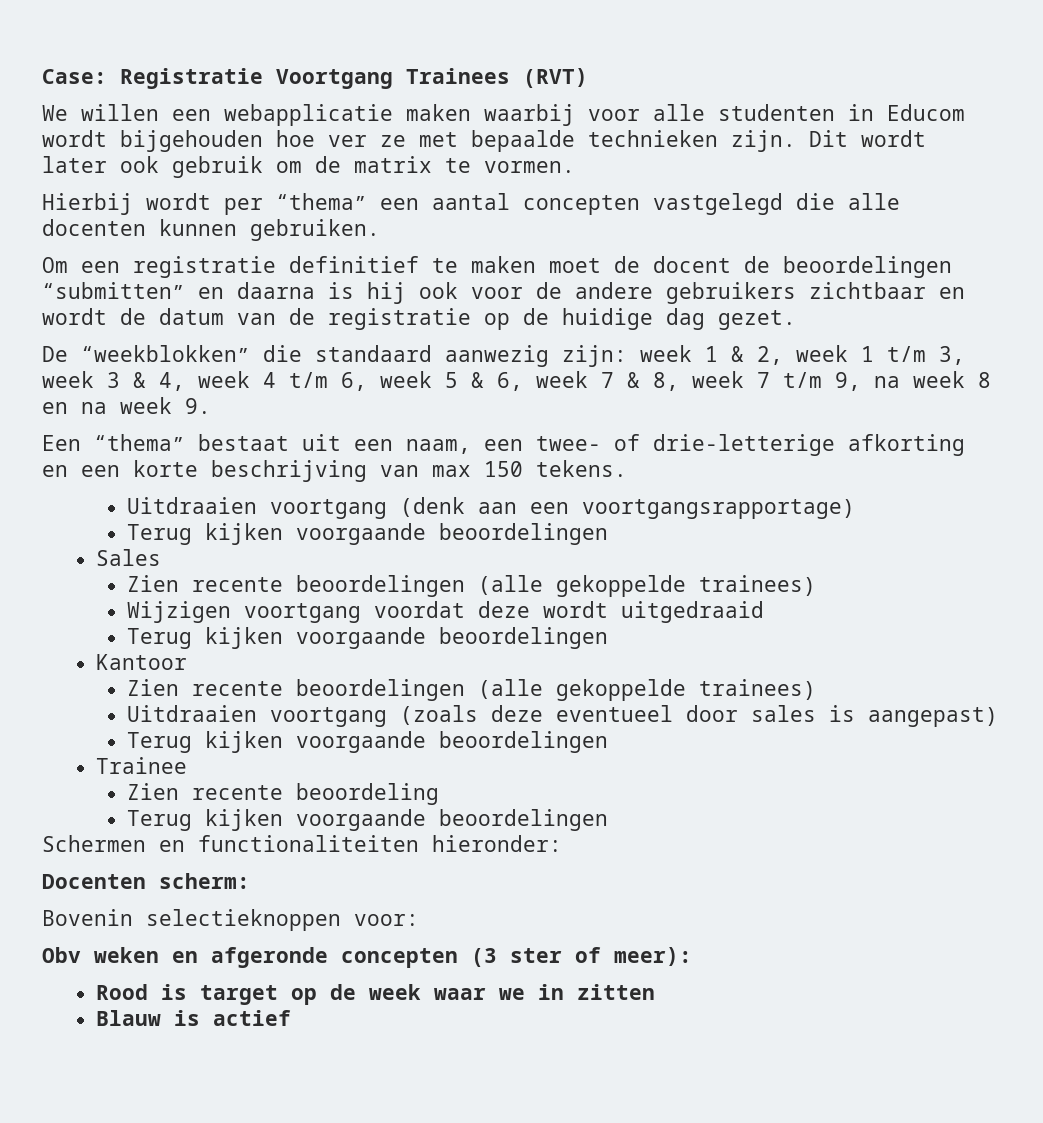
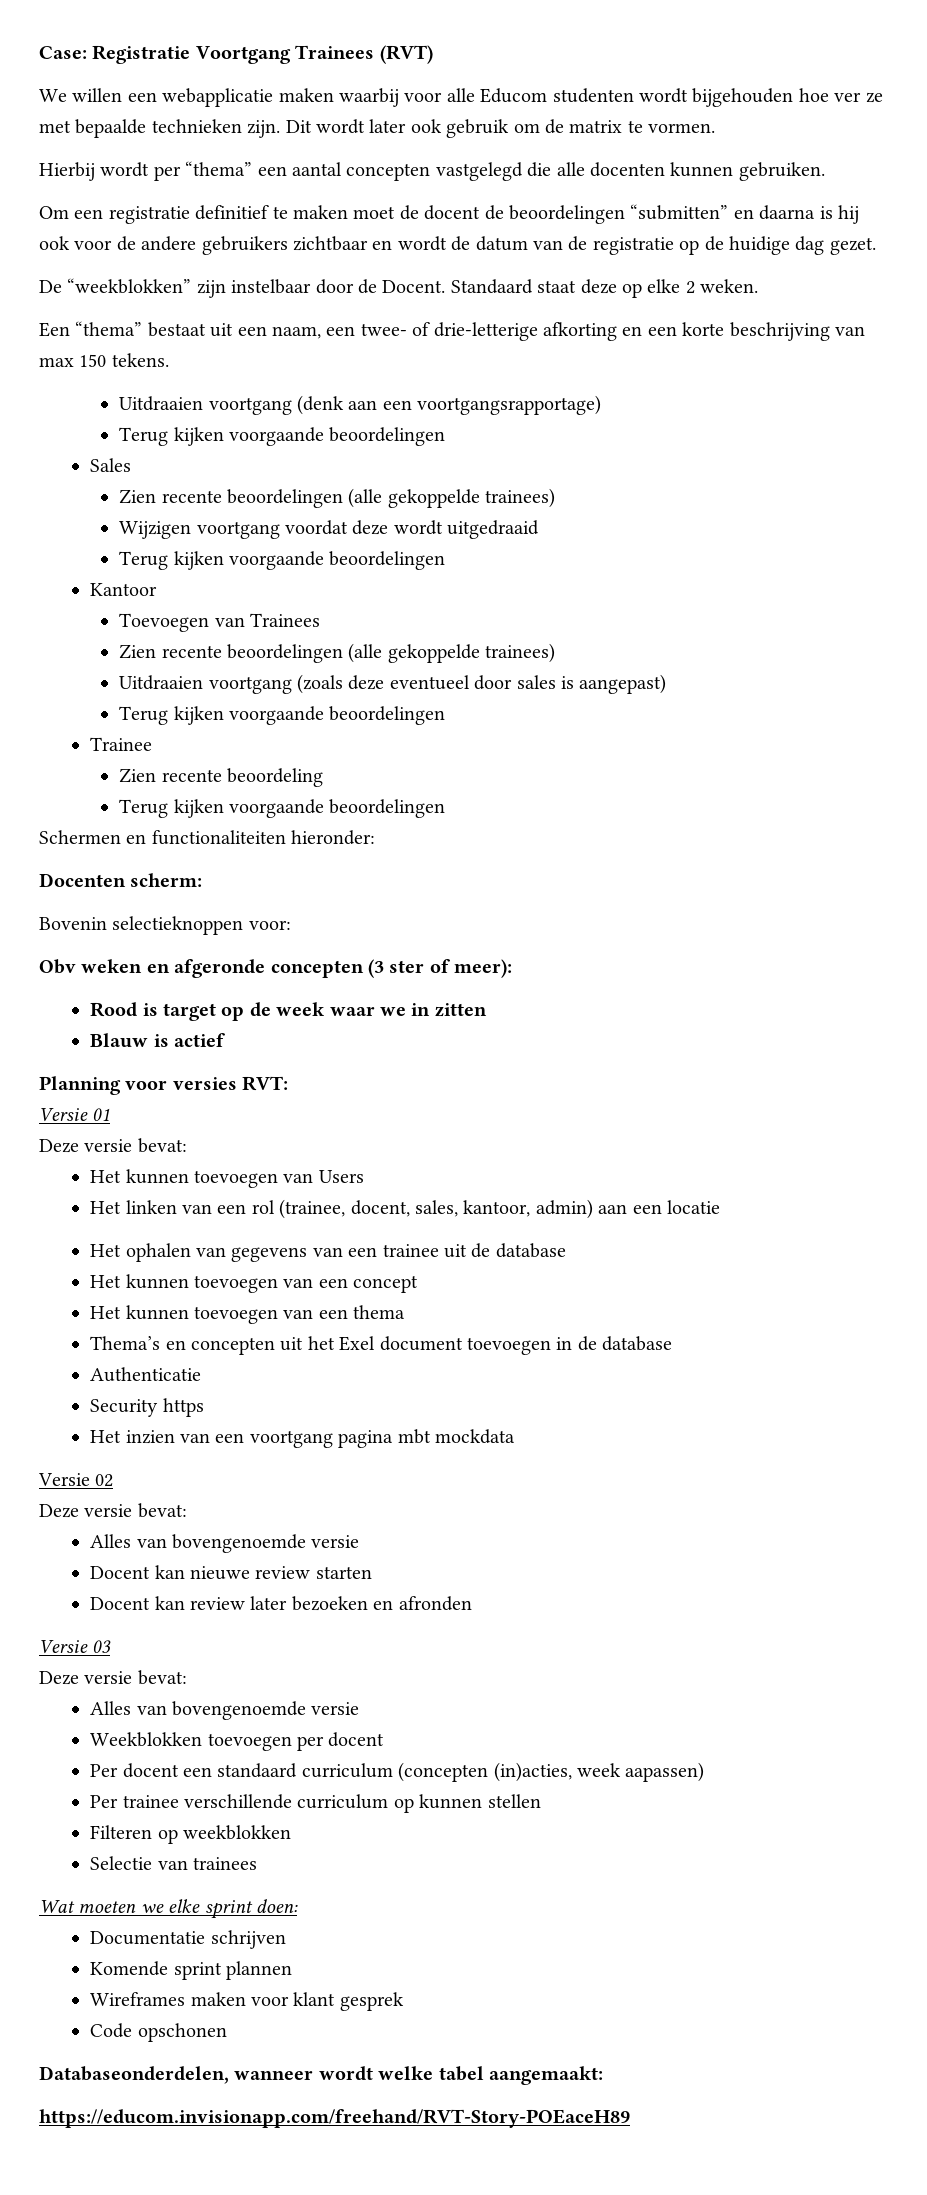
[718,104,965,121] studenten in Educom -> [480,88,634,103] Educom studenten
[263,345,965,367] [42,371,991,391] [42,397,211,414] die standaard aanwezig zijn: week 1 & 2, week 1 t/m 3, week 3 & 4, week 4 t/m 6, week 5 & 6, week 7 & 8, week 7 t/m 9, na week 8 en na week 9. -> [196,279,759,298] zijn instelbaar door de Docent. Standaard staat deze op elke 2 weken.
(187, 662) none -> [119,613,321,632] // Toevoegen van Trainees
(291, 1018) none -> [39,1076,289,1095] [39,1108,111,1122] [39,1138,187,1153] [90,1169,364,1188] [90,1199,720,1219] [90,1243,566,1262] [90,1274,419,1293] [90,1305,406,1324] [90,1336,673,1355] [90,1367,202,1382] [90,1398,204,1417] [90,1429,515,1448] [38,1473,114,1487] [39,1503,187,1518] [90,1534,360,1553] [90,1565,372,1580] [90,1596,472,1611] [39,1640,112,1654] [39,1670,187,1685] [90,1701,360,1720] [90,1732,385,1751] [90,1762,705,1782] [90,1794,541,1813] [90,1825,291,1844] [90,1856,257,1870] [39,1899,298,1919] [90,1930,286,1949] [90,1961,292,1980] [90,1992,404,2011] [90,2023,227,2042] [39,2066,603,2085] [39,2109,630,2128] // Planning voor versies RVT: // Versie 01 // Deze versie bevat: // Het kunnen toevoegen van Users // Het linken van een rol (trainee, docent, sales, kantoor, admin) aan een locatie // Het ophalen van gegevens van een trainee uit de database // Het kunnen toevoegen van een concept // Het kunnen toevoegen van een thema // Thema’s en concepten uit het Exel document toevoegen in de database // Authenticatie // Security https // Het inzien van een voortgang pagina mbt mockdata // Versie 02 // Deze versie bevat: // Alles van bovengenoemde versie // Docent kan nieuwe review starten // Docent kan review later bezoeken en afronden // Versie 03 // Deze versie bevat: // Alles van bovengenoemde versie // Weekblokken toevoegen per docent // Per docent een standaard curriculum (concepten (in)acties, week aapassen) // Per trainee verschillende curriculum op kunnen stellen // Filteren op weekblokken // Selectie van trainees // Wat moeten we elke sprint doen: // Documentatie schrijven // Komende sprint plannen // Wireframes maken voor klant gesprek // Code opschonen // Databaseonderdelen, wanneer wordt welke tabel aangemaakt: // https://educom.invisionapp.com/freehand/RVT-Story-POEaceH89

